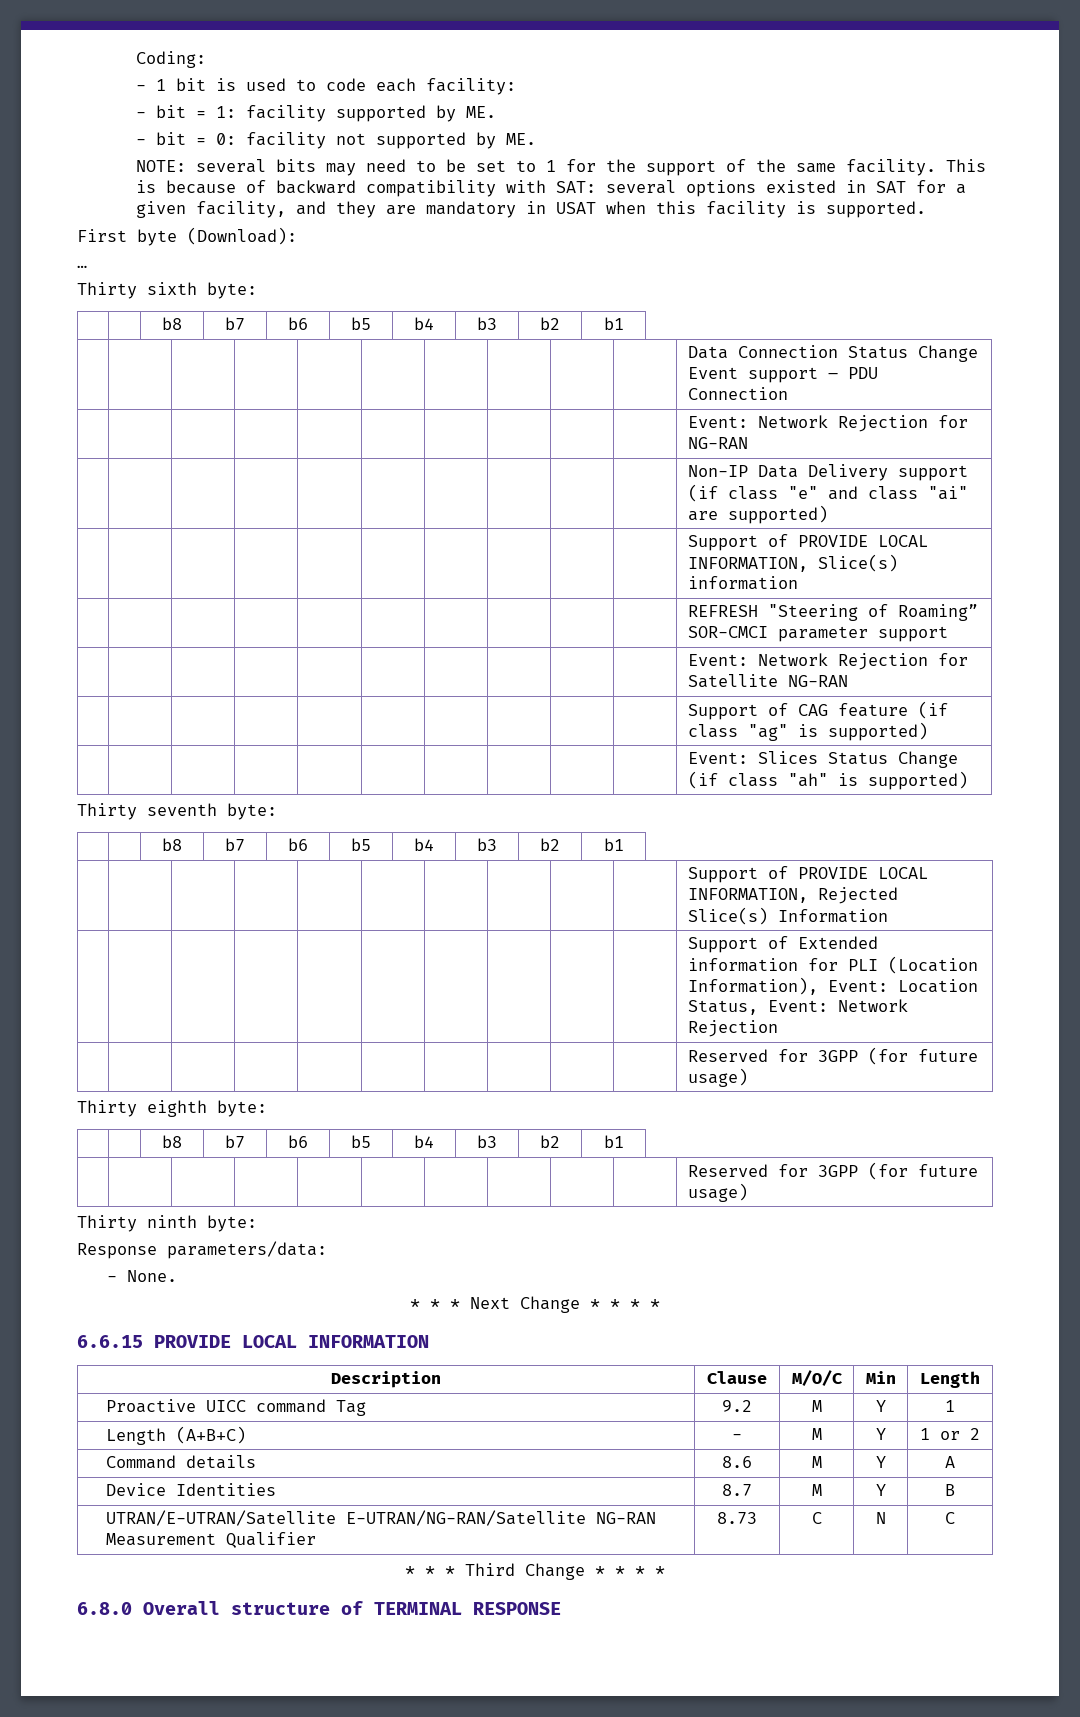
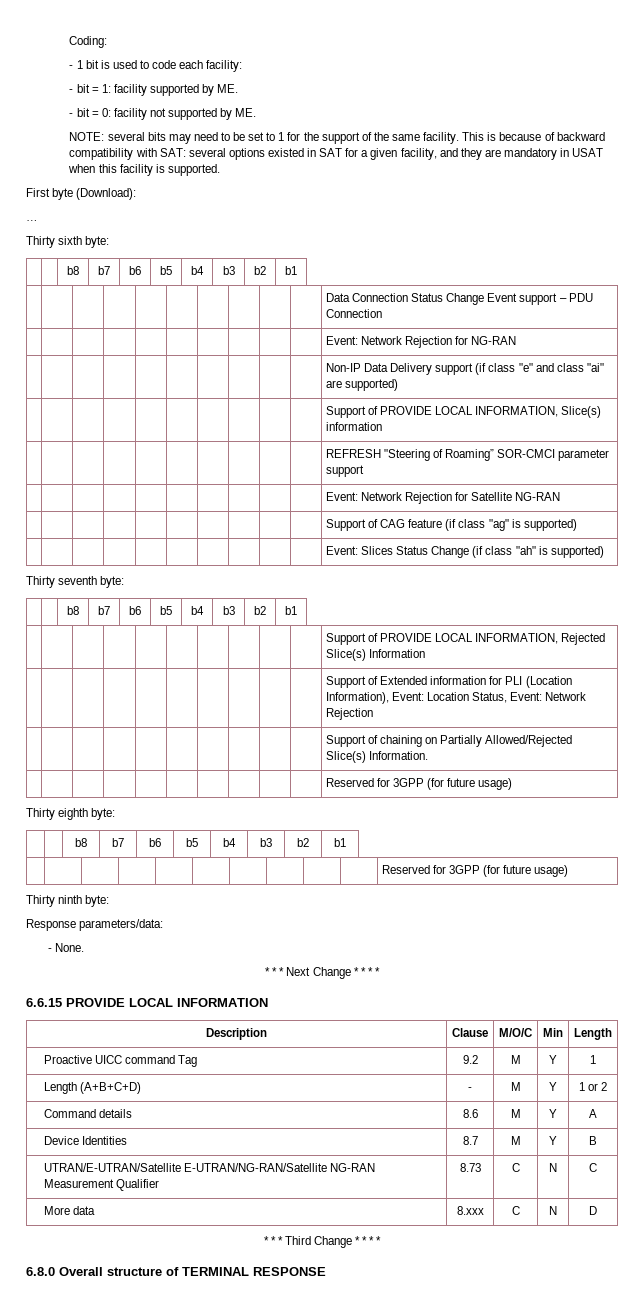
(778, 1028) none -> [325,735,573,747] [325,751,429,763] // | | | | | | | | | | Support of chaining on Partially Allowed/Rejected Slice(s) Information.
[176,1426,247,1444] (A+B+C) -> [80,1082,142,1094] (A+B+C+D)
(955, 1518) none -> [43,1206,96,1215] [456,1206,484,1215] [511,1206,520,1215] [549,1206,557,1215] [589,1206,597,1215] // More data | 8.xxx | C | N | D

